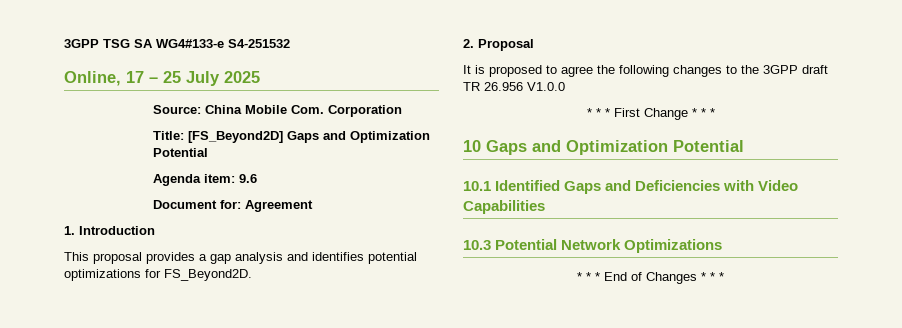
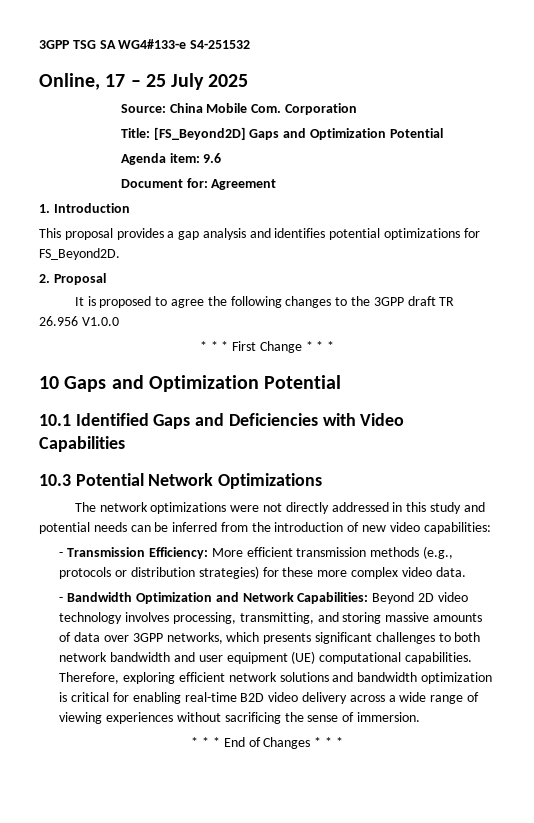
(723, 246) none -> [74,502,485,514] [39,522,491,534] [59,546,453,559] [59,566,466,579] [59,592,468,604] [59,612,482,624] [59,632,481,644] [59,651,472,664] [59,672,492,684] [59,692,479,704] [59,712,420,724] // The network optimizations were not directly addressed in this study and potential needs can be inferred from the introduction of new video capabilities: // - Transmission Efficiency: More efficient transmission methods (e.g., protocols or distribution strategies) for these more complex video data. // - Bandwidth Optimization and Network Capabilities: Beyond 2D video technology involves processing, transmitting, and storing massive amounts of data over 3GPP networks, which presents significant challenges to both network bandwidth and user equipment (UE) computational capabilities. Therefore, exploring efficient network solutions and bandwidth optimization is critical for enabling real-time B2D video delivery across a wide range of viewing experiences without sacrificing the sense of immersion.

